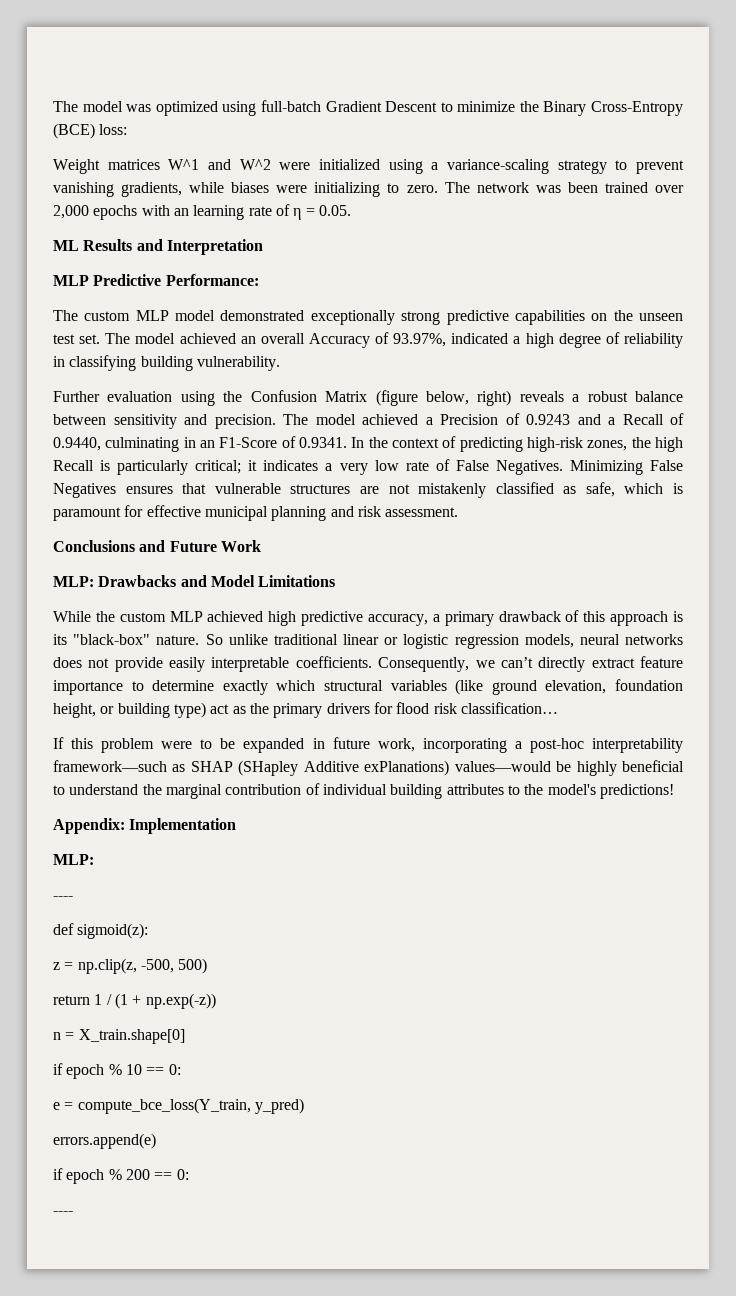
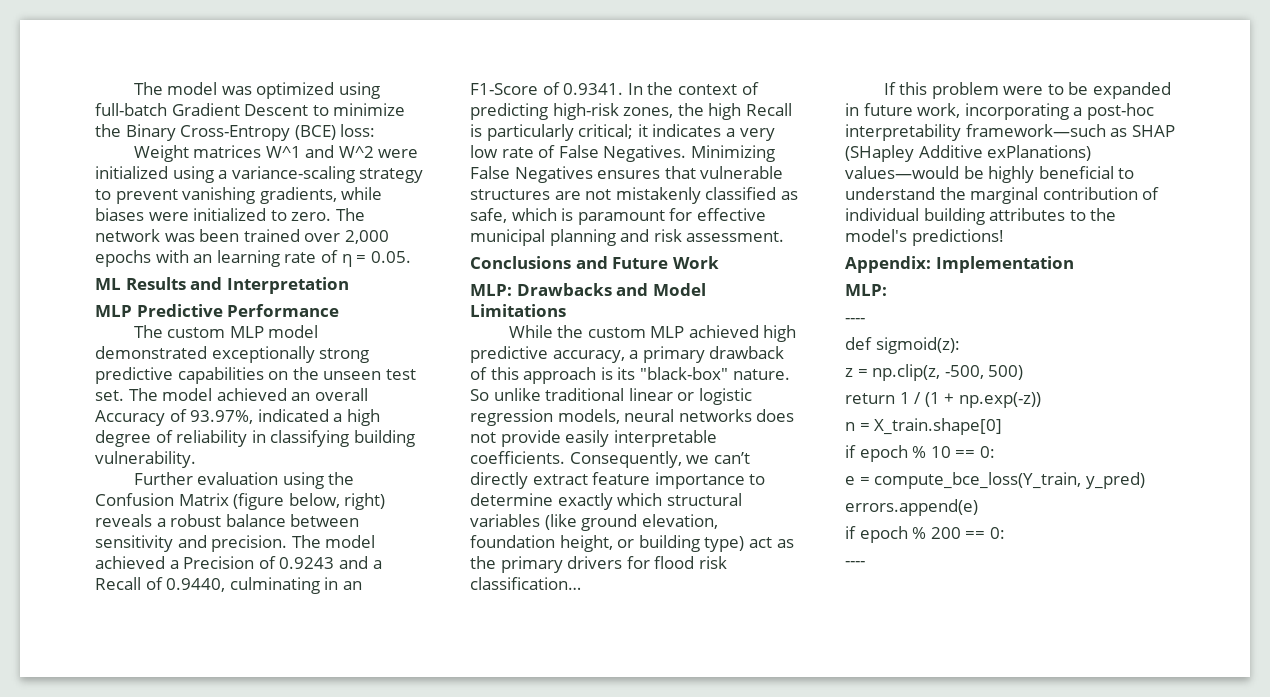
[314,182,381,197] initializing -> [193,208,267,221] initialized
[165,274,259,286] Performance: -> [227,304,340,317] Performance

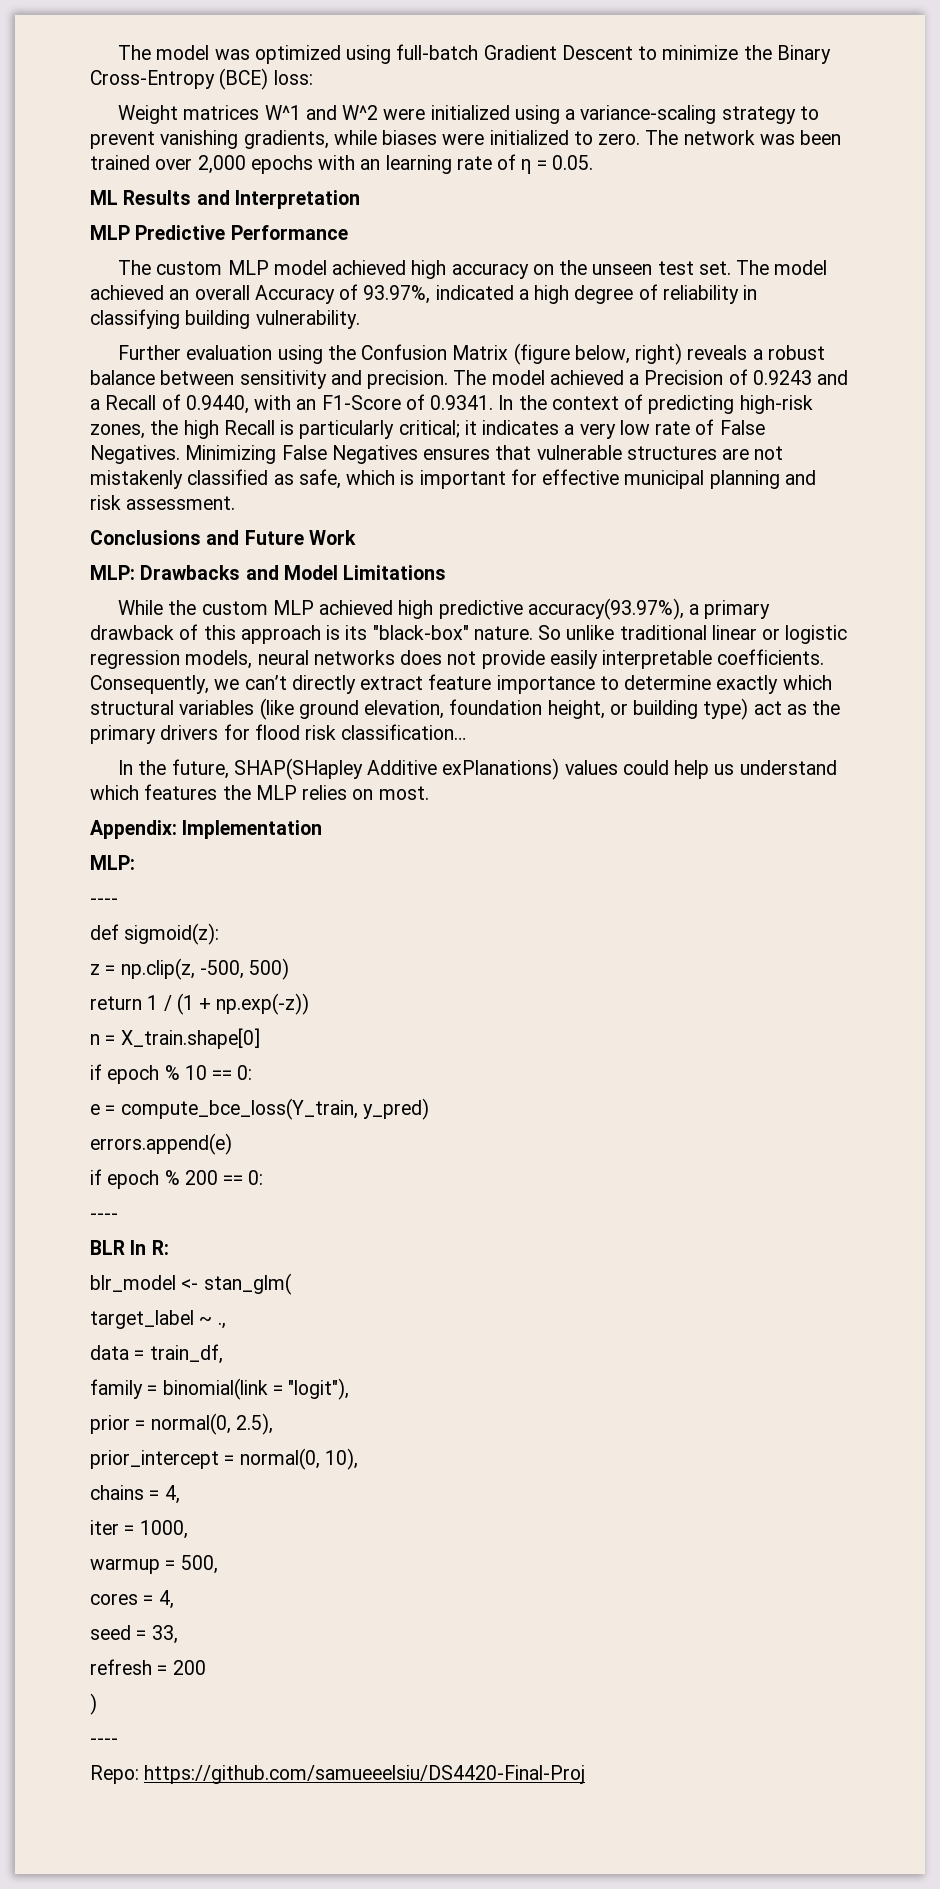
[95,346,370,363] [95,367,264,384] demonstrated exceptionally strong predictive capabilities -> [332,260,529,279] achieved high accuracy
[229,577,339,594] culminating in -> [254,395,292,410] with
[577,210,665,225] paramount -> [419,470,506,489] important
[552,350,625,363] accuracy, -> [527,598,684,620] accuracy(93.97%),
[883,82,1172,99] [845,103,1154,120] [845,124,1175,141] [845,145,1092,162] [845,166,1135,183] [845,187,1160,204] [845,208,1117,225] [845,229,1004,246] If this problem were to be expanded in future work, incorporating a post-hoc interpretability framework—such as SHAP (SHapley Additive exPlanations) values—would be highly beneficial to understand the marginal contribution of individual building attributes to the model's predictions! -> [117,758,837,780] [90,784,429,800] In the future, SHAP(SHapley Additive exPlanations) values could help us understand which features the MLP relies on most.
(865, 563) none -> [90,1240,169,1255] [90,1273,292,1295] [90,1310,226,1329] [90,1344,223,1364] [90,1378,350,1400] [90,1413,273,1435] [90,1448,358,1470] [90,1485,180,1504] [90,1520,188,1539] [90,1555,218,1574] [90,1590,174,1609] [90,1625,178,1644] [90,1659,206,1675] [90,1693,97,1715] [90,1738,118,1745] [90,1765,586,1784] // BLR In R: // blr_model <- stan_glm( // target_label ~ ., // data = train_df, // family = binomial(link = "logit"), // prior = normal(0, 2.5), // prior_intercept = normal(0, 10), // chains = 4, // iter = 1000, // warmup = 500, // cores = 4, // seed = 33, // refresh = 200 // ) // ---- // Repo: https://github.com/samueeelsiu/DS4420-Final-Proj

